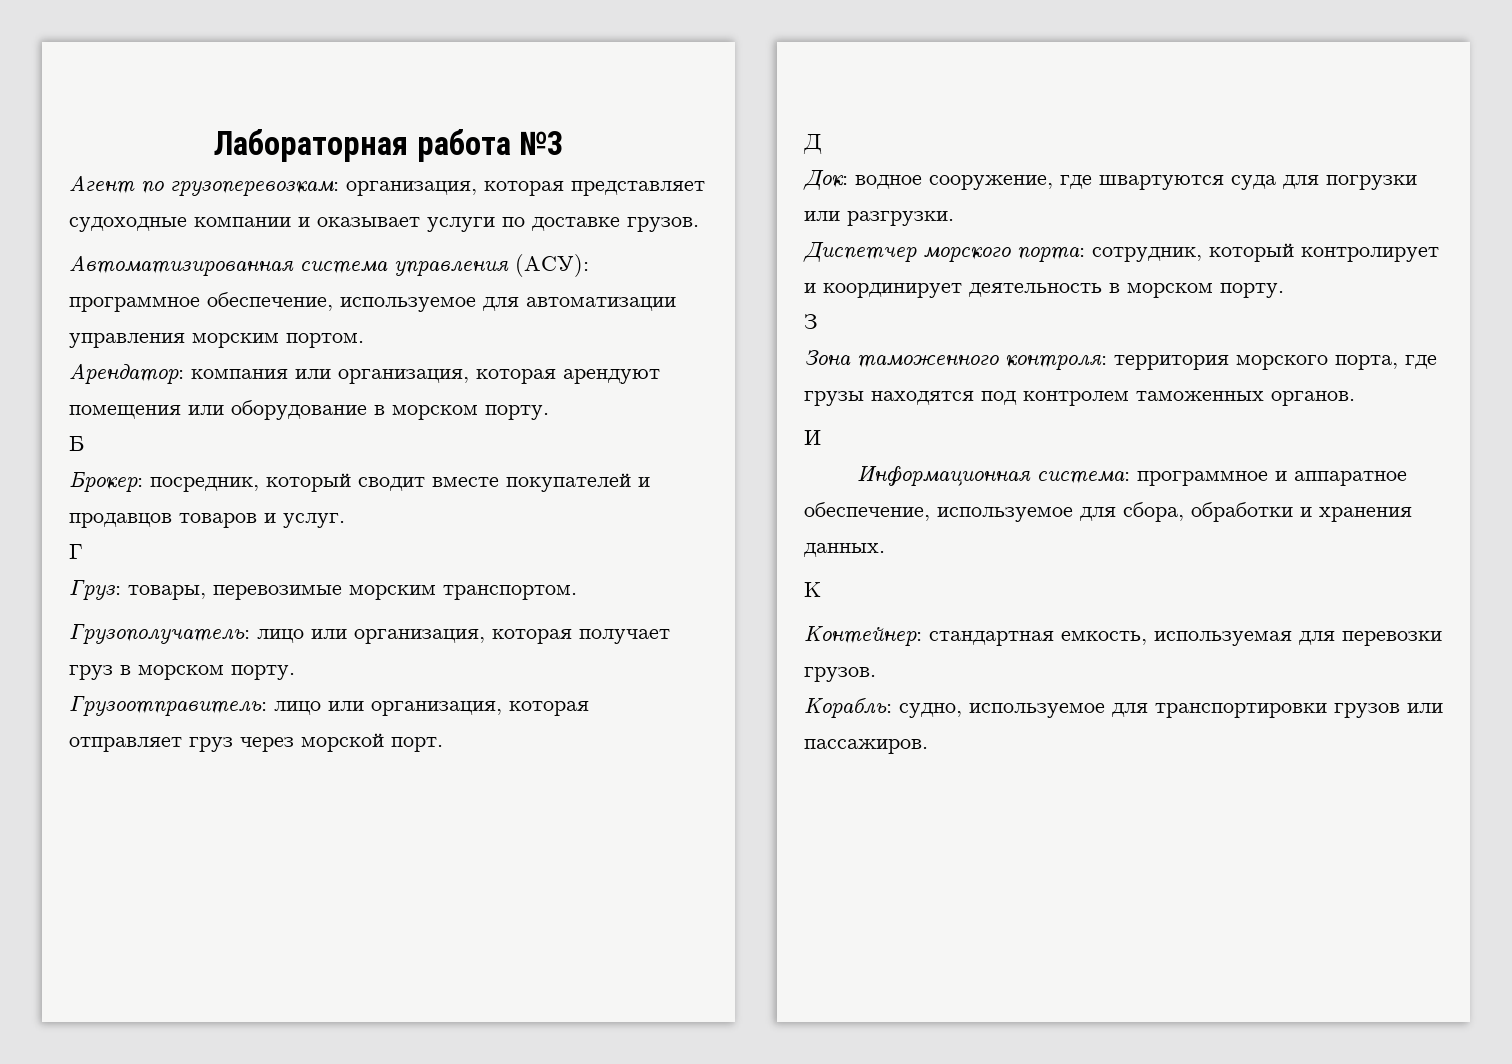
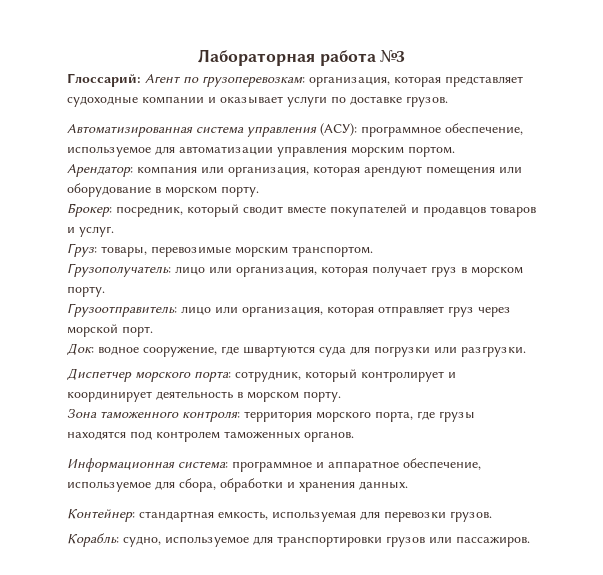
(564, 143) none -> [67,73,141,87] Глоссарий:
[69,436,85,451] // Б -> (259, 191) none
[69,544,83,559] // Г -> (114, 231) none
[803,134,822,154] // Д -> (153, 331) none
[804,314,817,329] // З -> (341, 396) none
[804,430,821,445] // И -> (354, 436) none
[804,582,821,597] // К -> (408, 485) none

